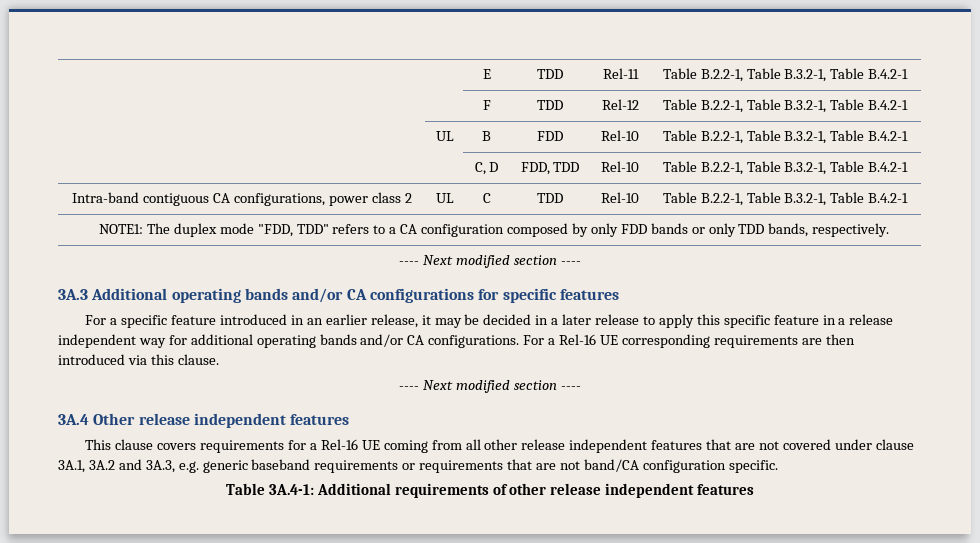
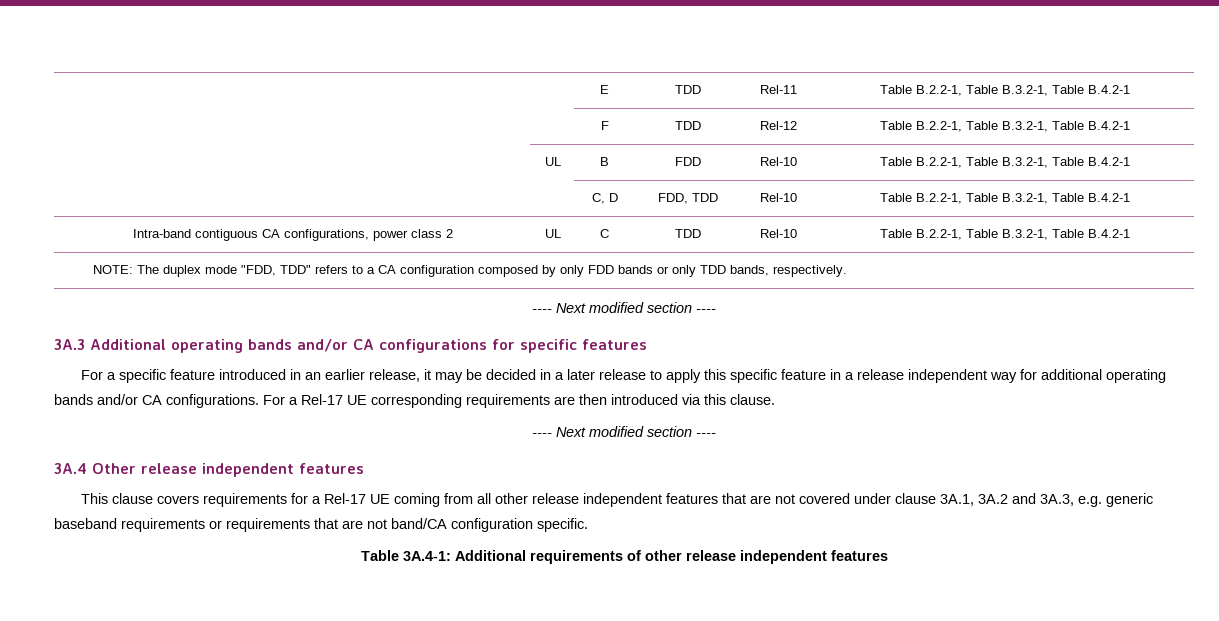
[98,224,143,234] NOTE1: -> [93,265,134,274] NOTE:
[559,334,597,345] Rel-16 -> [301,394,343,405] Rel-17
[320,439,358,450] Rel-16 -> [324,493,367,504] Rel-17

